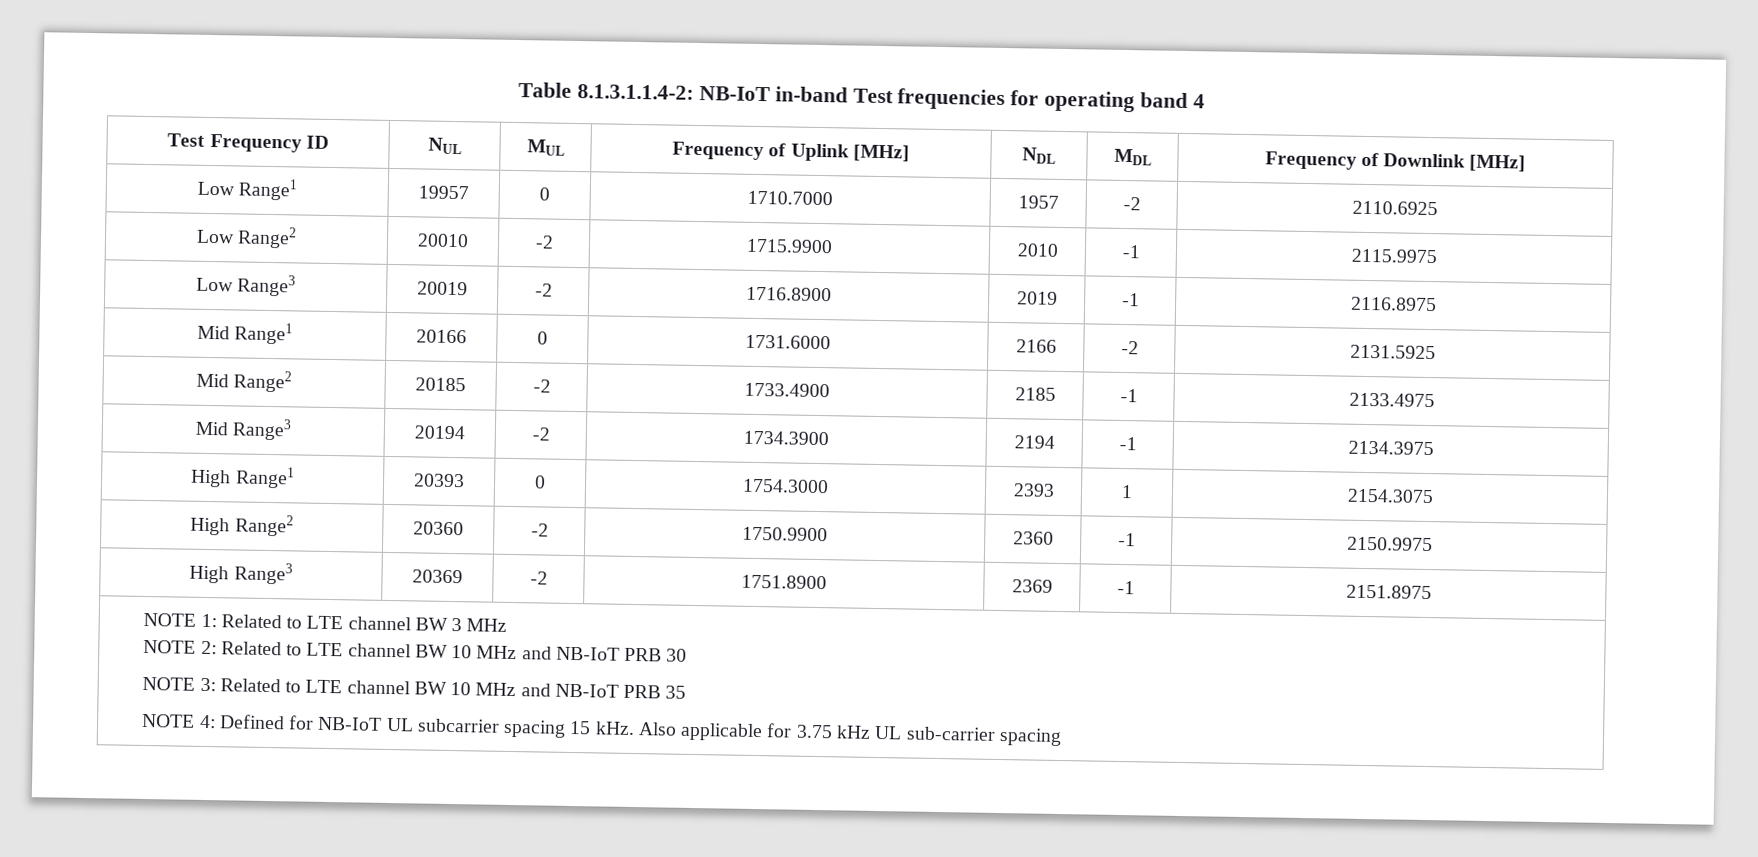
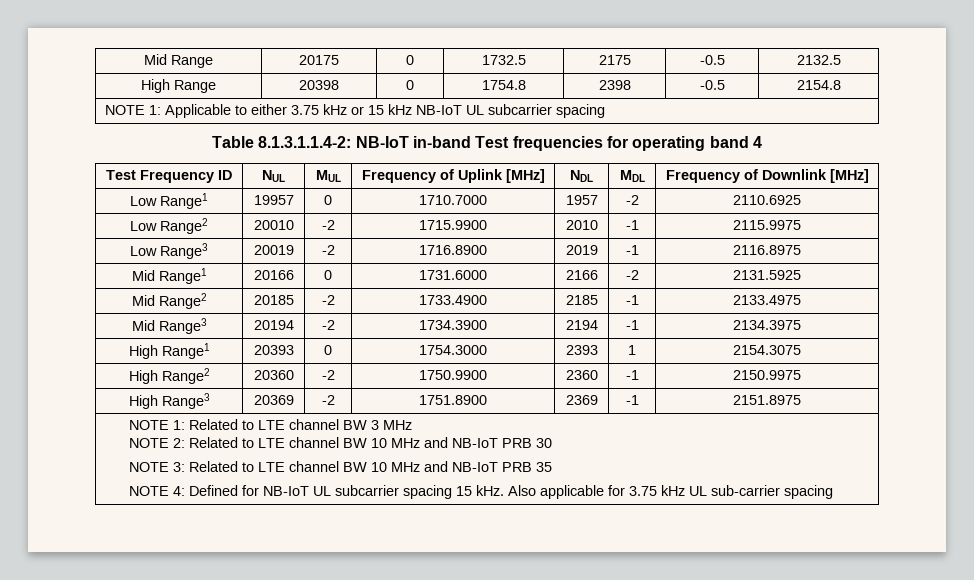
(518, 90) none -> [144,54,213,68] [299,55,339,65] [406,55,414,65] [481,55,526,65] [598,55,631,65] [699,55,725,65] [796,55,841,65] [141,79,216,93] [299,80,339,90] [406,80,414,90] [481,80,526,90] [598,80,631,90] [699,80,725,90] [796,80,841,90] [105,104,606,118] Mid Range | 20175 | 0 | 1732.5 | 2175 | -0.5 | 2132.5 // High Range | 20398 | 0 | 1754.8 | 2398 | -0.5 | 2154.8 // NOTE 1: Applicable to either 3.75 kHz or 15 kHz NB-IoT UL subcarrier spacing //

